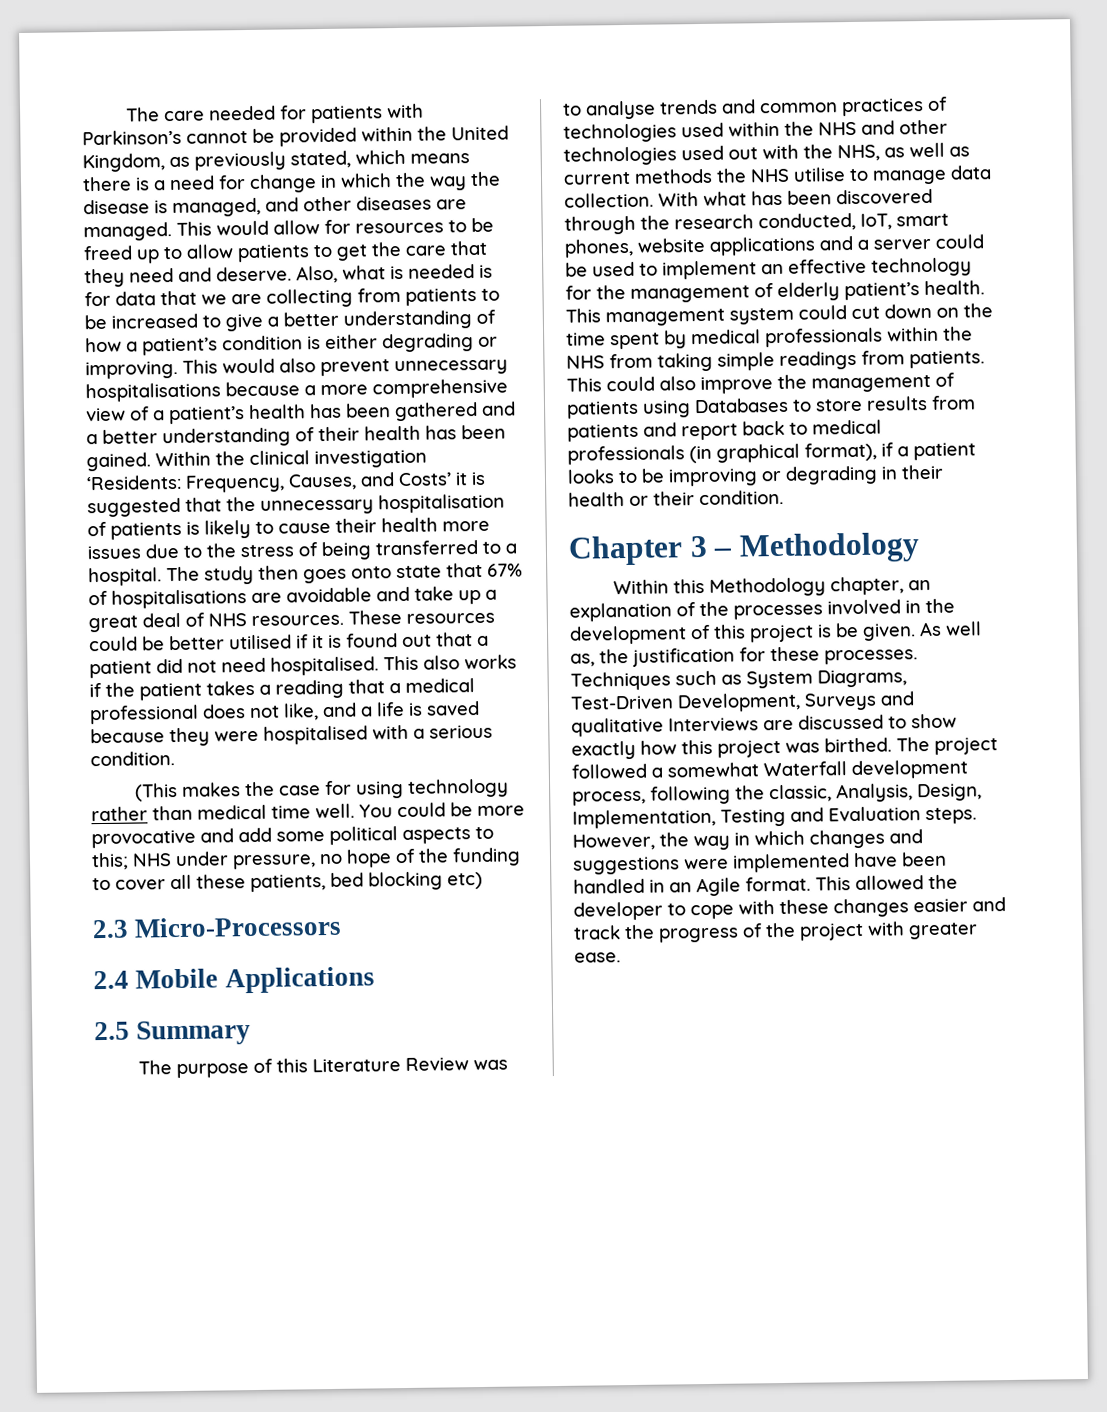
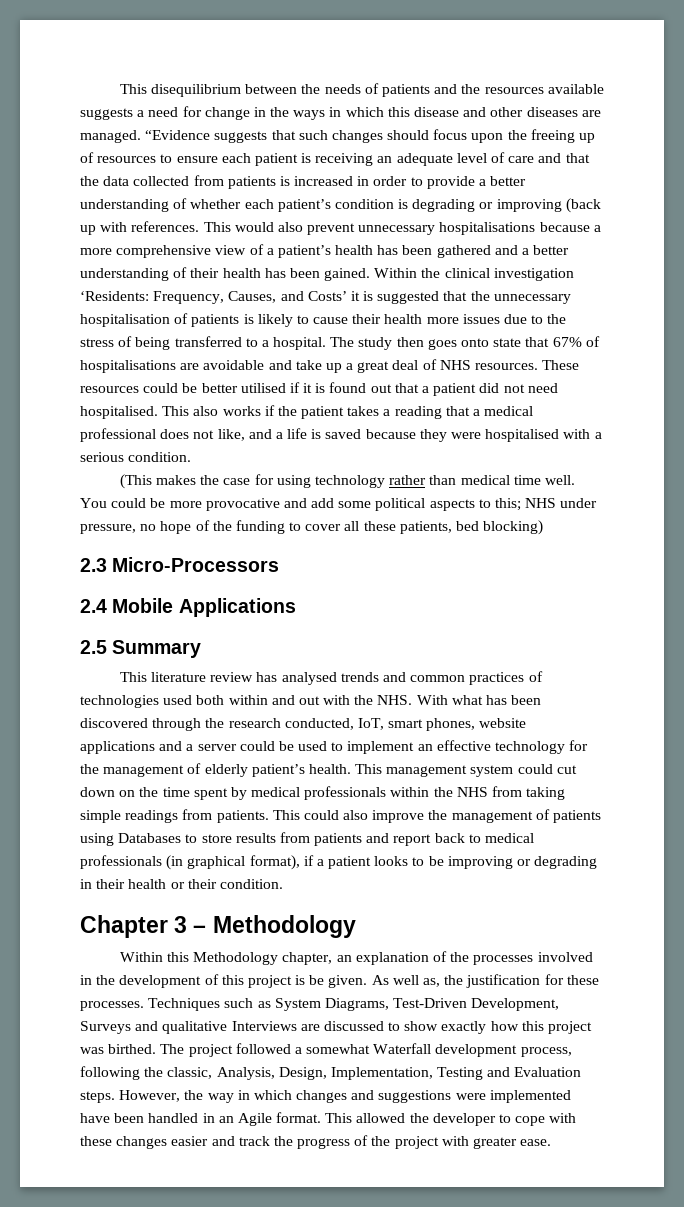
[126,103,425,124] [82,125,509,147] [82,149,470,173] [82,176,150,192] The care needed for patients with Parkinson’s cannot be provided within the United Kingdom, as previously stated, which means there is -> [119,83,604,97] [80,108,133,120] This disequilibrium between the needs of patients and the resources available suggests
[340,171,501,191] [83,197,261,218] which the way the disease is managed, -> [270,107,460,120] the ways in which this disease
[176,217,494,236] [83,240,488,264] [84,264,493,288] [84,287,500,308] [84,309,496,332] [85,337,138,353] This would allow for resources to be freed up to allow patients to get the care that they need and deserve. Also, what is needed is for data that we are collecting from patients to be increased to give a better understanding of how a -> [145,129,596,143] [80,152,590,166] [80,175,527,189] [80,198,274,212] “Evidence suggests that such changes should focus upon the freeing up of resources to ensure each patient is receiving an adequate level of care and that the data collected from patients is increased in order to provide a better understanding of whether each
[325,334,378,349] either -> (409, 204) none
[85,360,178,380] improving. -> [496,198,601,213] [80,221,200,235] improving (back up with references.
[368,871,483,891] blocking etc) -> [483,520,544,535] blocking)
[138,1057,509,1079] [563,100,656,120] The purpose of this Literature Review was to analyse -> [119,672,337,685] This literature review has analysed
[728,119,948,137] [563,142,970,166] [563,165,992,185] [564,192,654,208] within the NHS and other technologies used out with the NHS, as well as current methods the NHS utilise to manage data collection. -> [196,695,413,705] both within and out with the NHS.

